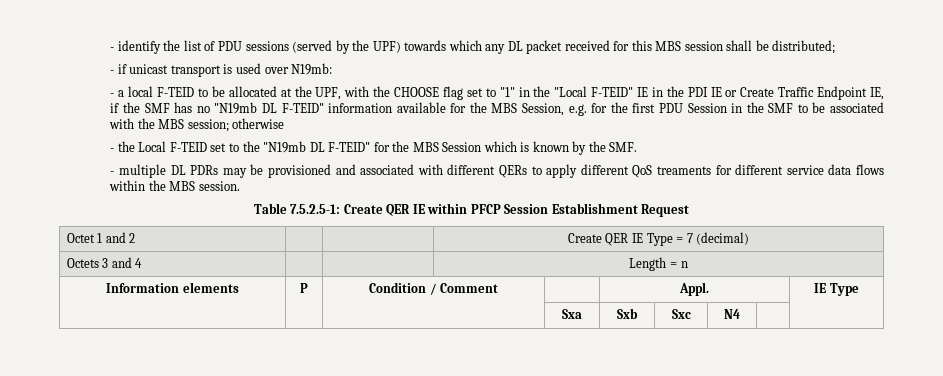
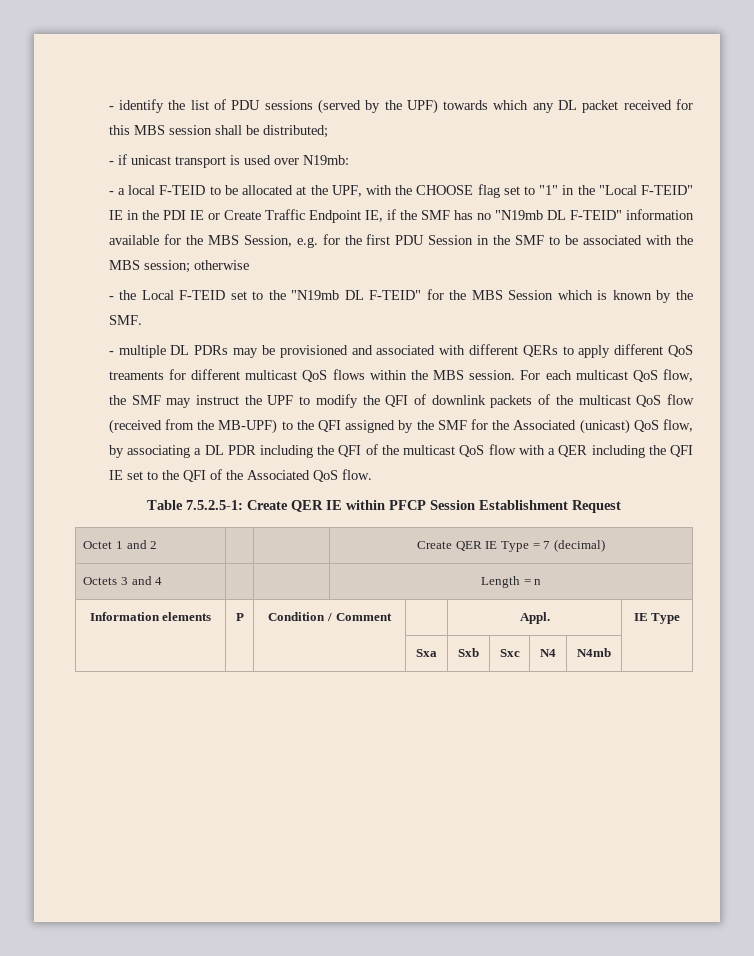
[786,164,852,175] service data -> [245,370,328,382] multicast QoS
(240, 186) none -> [520,369,693,382] [108,394,694,408] [108,419,693,434] [108,444,693,458] [108,469,372,482] For each multicast QoS flow, the SMF may instruct the UPF to modify the QFI of downlink packets of the multicast QoS flow (received from the MB-UPF) to the QFI assigned by the SMF for the Associated (unicast) QoS flow, by associating a DL PDR including the QFI of the multicast QoS flow with a QER including the QFI IE set to the QFI of the Associated QoS flow.
(740, 314) none -> [577,648,611,657] N4mb

